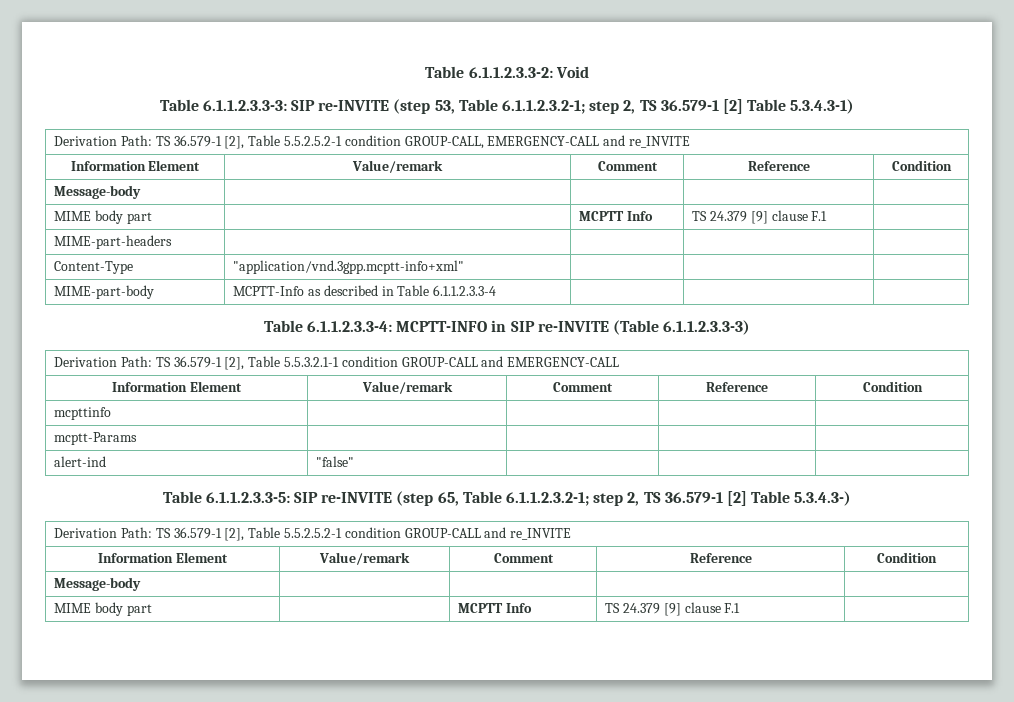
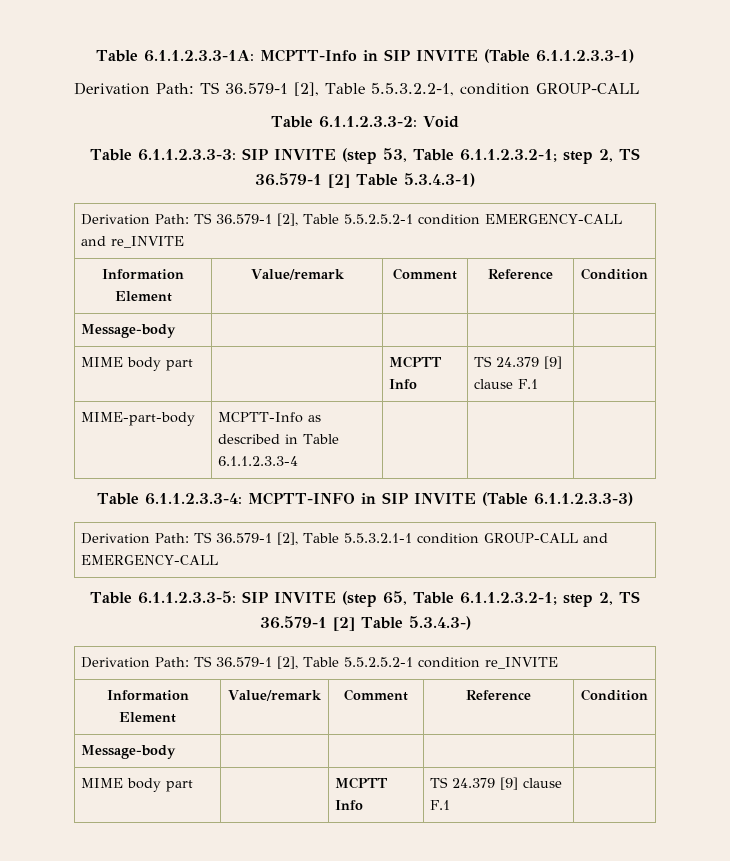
[425,66,465,78] Table -> [95,49,635,63] [74,82,639,96] [271,116,314,128] Table 6.1.1.2.3.3-1A: MCPTT-Info in SIP INVITE (Table 6.1.1.2.3.3-1) // Derivation Path: TS 36.579-1 [2], Table 5.5.3.2.2-1, condition GROUP-CALL // Table
[318,100,390,111] re-INVITE -> [273,149,336,160] INVITE
[404,136,484,149] GROUP-CALL, -> (480, 219) none
[54,235,173,249] [54,261,134,274] [233,260,465,274] // MIME-part-headers | | | | // Content-Type | "application/vnd.3gpp.mcptt-info+xml" | | | -> (538, 384) none
[537,321,609,332] re-INVITE -> [413,493,476,504] INVITE
[112,381,242,392] [361,381,453,394] [553,382,613,392] [706,382,768,392] [862,381,923,392] [54,407,112,420] [54,432,138,445] [54,456,107,467] [316,456,355,467] // Information Element | Value/remark | Comment | Reference | Condition // mcpttinfo | | | | // mcptt-Params | | | | // alert-ind | "false" | | | -> (218, 560) none
[321,492,393,503] re-INVITE -> [273,592,336,603] INVITE
[404,527,507,538] GROUP-CALL and -> (480, 662) none

